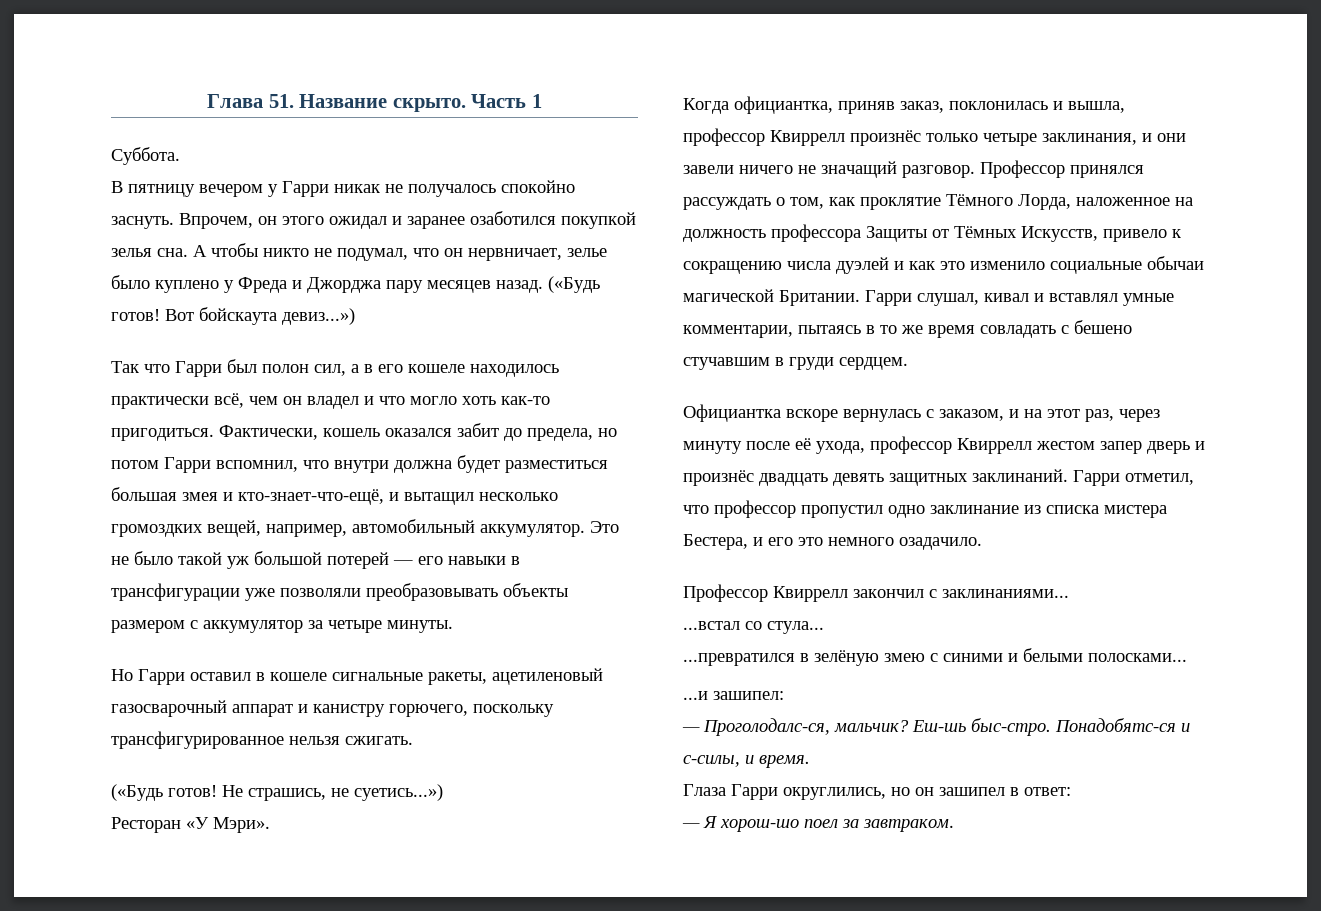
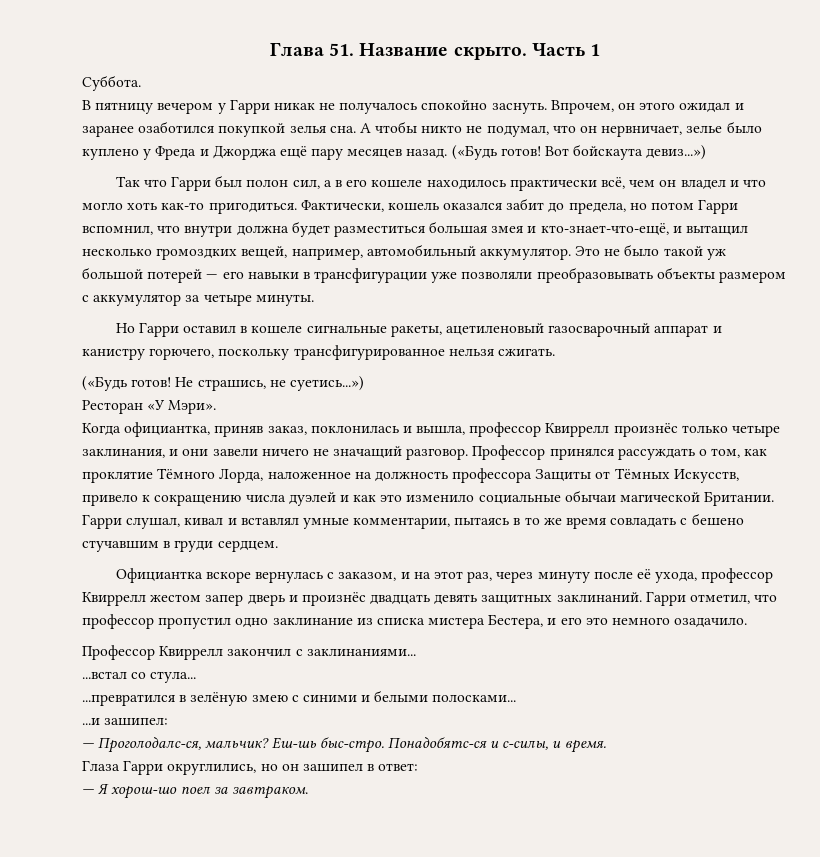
(381, 285) none -> [279,146,307,159] ещё

